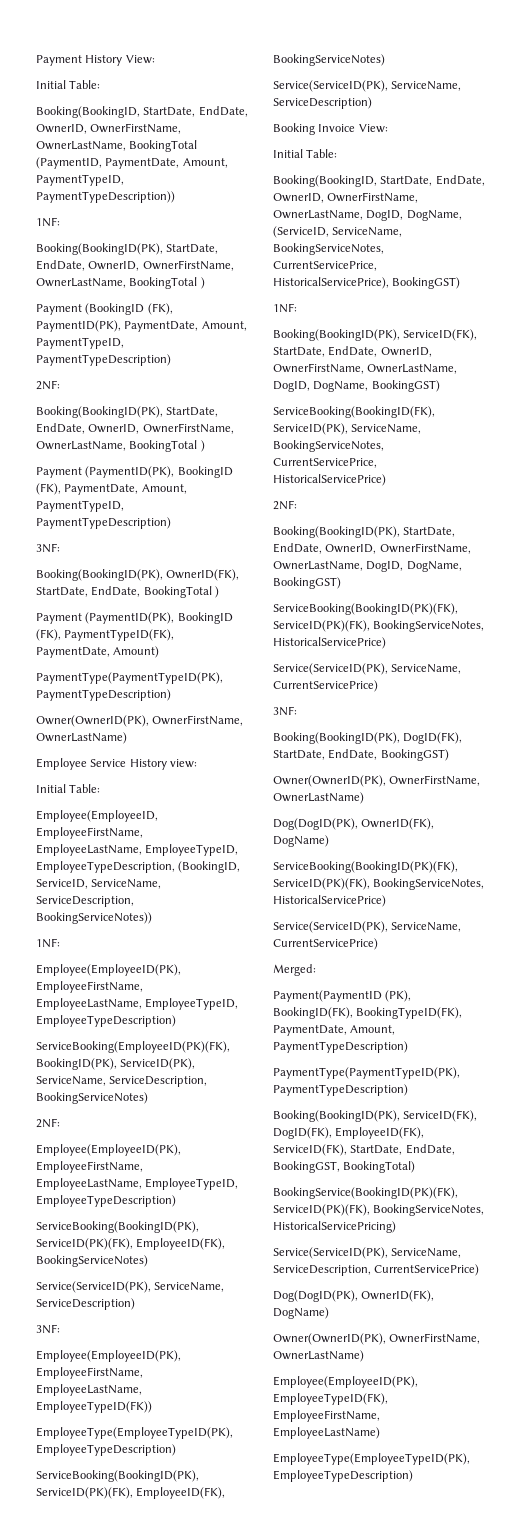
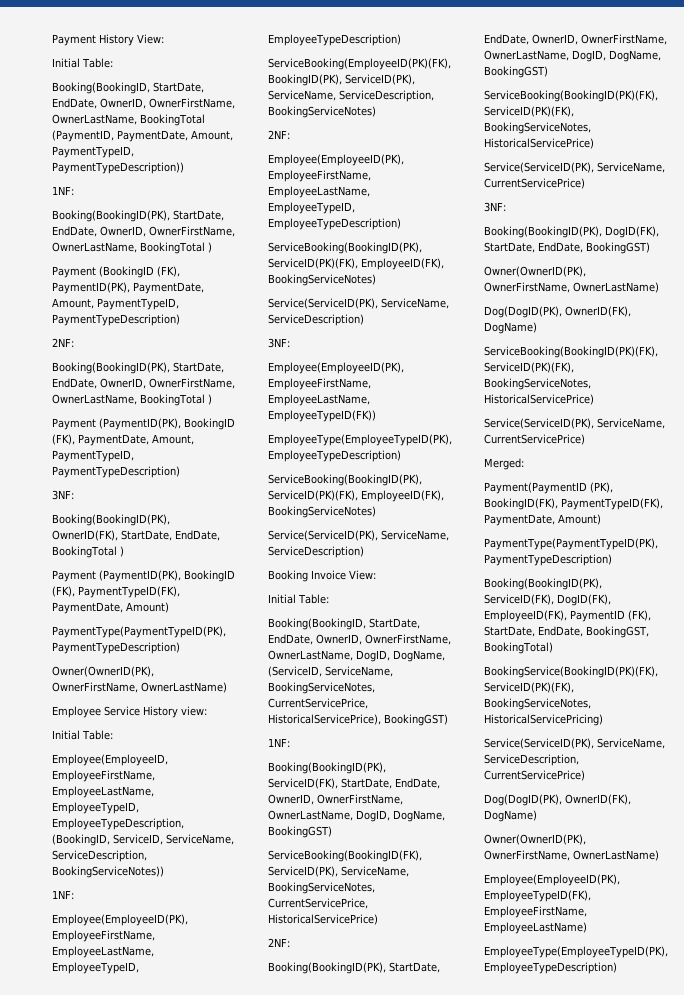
[356,1007,463,1019] [273,1025,396,1036] [273,1041,408,1053] BookingTypeID(FK), PaymentDate, Amount, PaymentTypeDescription) -> [561,498,663,510] [484,514,601,526] PaymentTypeID(FK), PaymentDate, Amount)
[273,1144,347,1156] ServiceID(FK), -> [570,610,651,622] PaymentID (FK),

